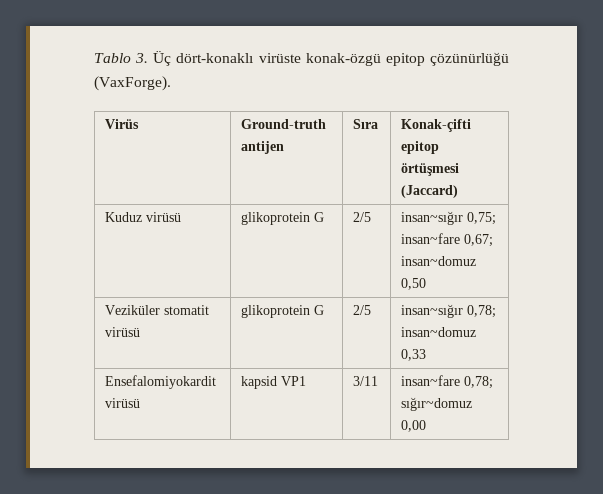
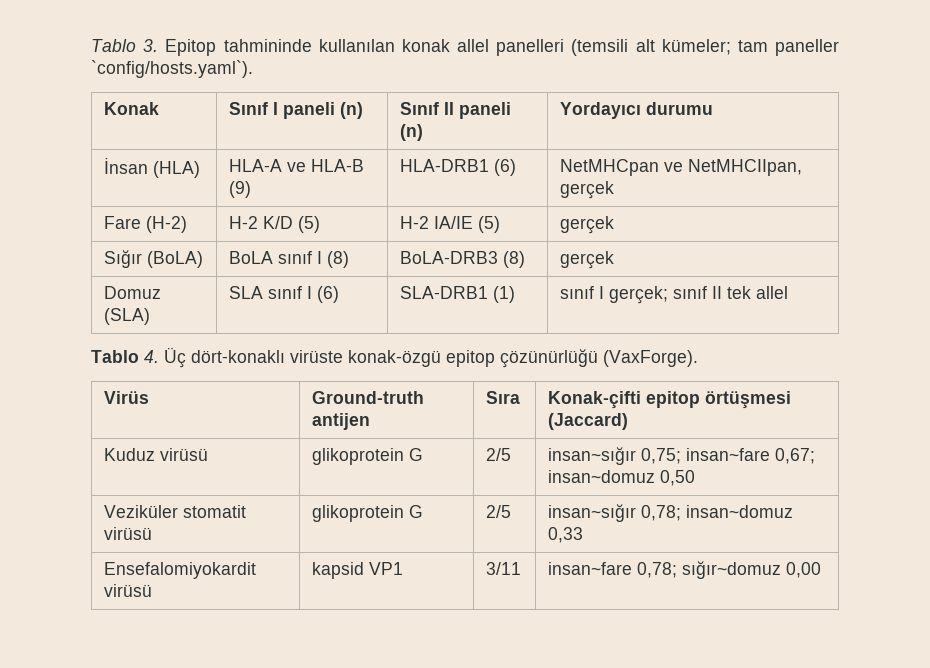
(149, 58) none -> [165,39,839,56] [91,60,253,78] [104,102,160,115] [229,102,364,119] [400,102,512,119] [400,124,424,141] [560,102,714,119] [104,157,201,178] [229,159,365,172] [229,181,252,198] [400,159,517,176] [560,159,803,176] [560,181,615,199] [104,216,188,233] [229,216,321,233] [400,216,501,233] [560,216,615,234] [104,250,204,268] [229,251,350,268] [400,251,526,268] [560,251,615,269] [104,286,162,299] [104,308,151,325] [229,286,340,303] [400,286,516,303] [560,286,789,304] [91,350,159,363] Epitop tahmininde kullanılan konak allel panelleri (temsili alt kümeler; tam paneller `config/hosts.yaml`). // Konak | Sınıf I paneli (n) | Sınıf II paneli (n) | Yordayıcı durumu // İnsan (HLA) | HLA-A ve HLA-B (9) | HLA-DRB1 (6) | NetMHCpan ve NetMHCIIpan, gerçek // Fare (H-2) | H-2 K/D (5) | H-2 IA/IE (5) | gerçek // Sığır (BoLA) | BoLA sınıf I (8) | BoLA-DRB3 (8) | gerçek // Domuz (SLA) | SLA sınıf I (6) | SLA-DRB1 (1) | sınıf I gerçek; sınıf II tek allel // Tablo 4.

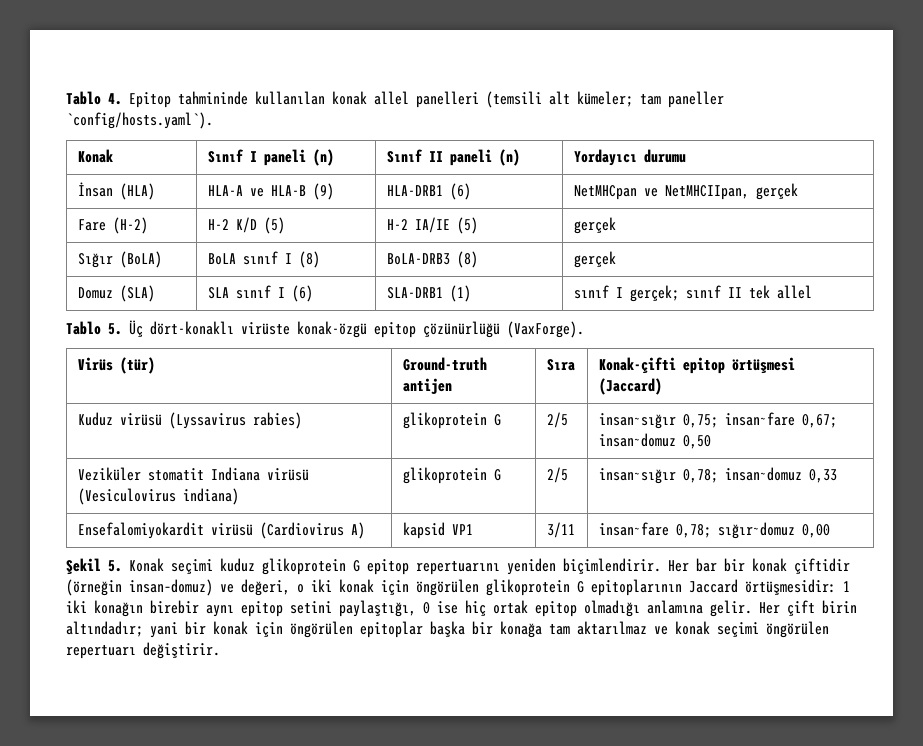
[91,39,159,52] Tablo 3. -> [66,91,122,105] Tablo 4.
[144,350,159,363] 4. -> [108,323,122,335] 5.
(150, 397) none -> [119,357,155,374] (tür)
(209, 454) none -> [168,412,302,429] (Lyssavirus rabies)
[104,527,153,540] virüsü -> [210,467,309,481] [77,488,239,505] Indiana virüsü (Vesiculovirus indiana)
(153, 590) none -> [259,522,365,539] (Cardiovirus A)
(822, 570) none -> [66,558,850,575] [66,579,850,596] [66,600,857,617] [66,621,829,638] [66,642,220,659] // Şekil 5. Konak seçimi kuduz glikoprotein G epitop repertuarını yeniden biçimlendirir. Her bar bir konak çiftidir (örneğin insan–domuz) ve değeri, o iki konak için öngörülen glikoprotein G epitoplarının Jaccard örtüşmesidir: 1 iki konağın birebir aynı epitop setini paylaştığı, 0 ise hiç ortak epitop olmadığı anlamına gelir. Her çift birin altındadır; yani bir konak için öngörülen epitoplar başka bir konağa tam aktarılmaz ve konak seçimi öngörülen repertuarı değiştirir.

